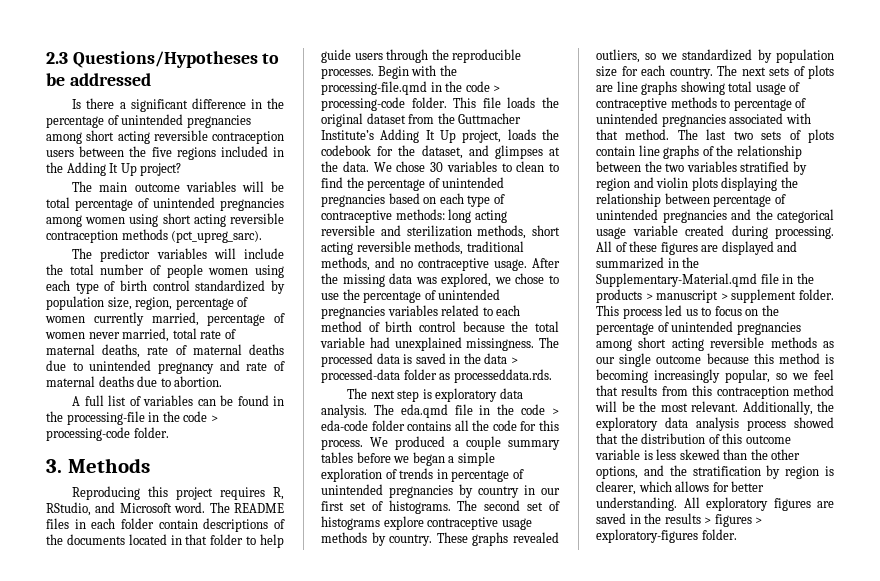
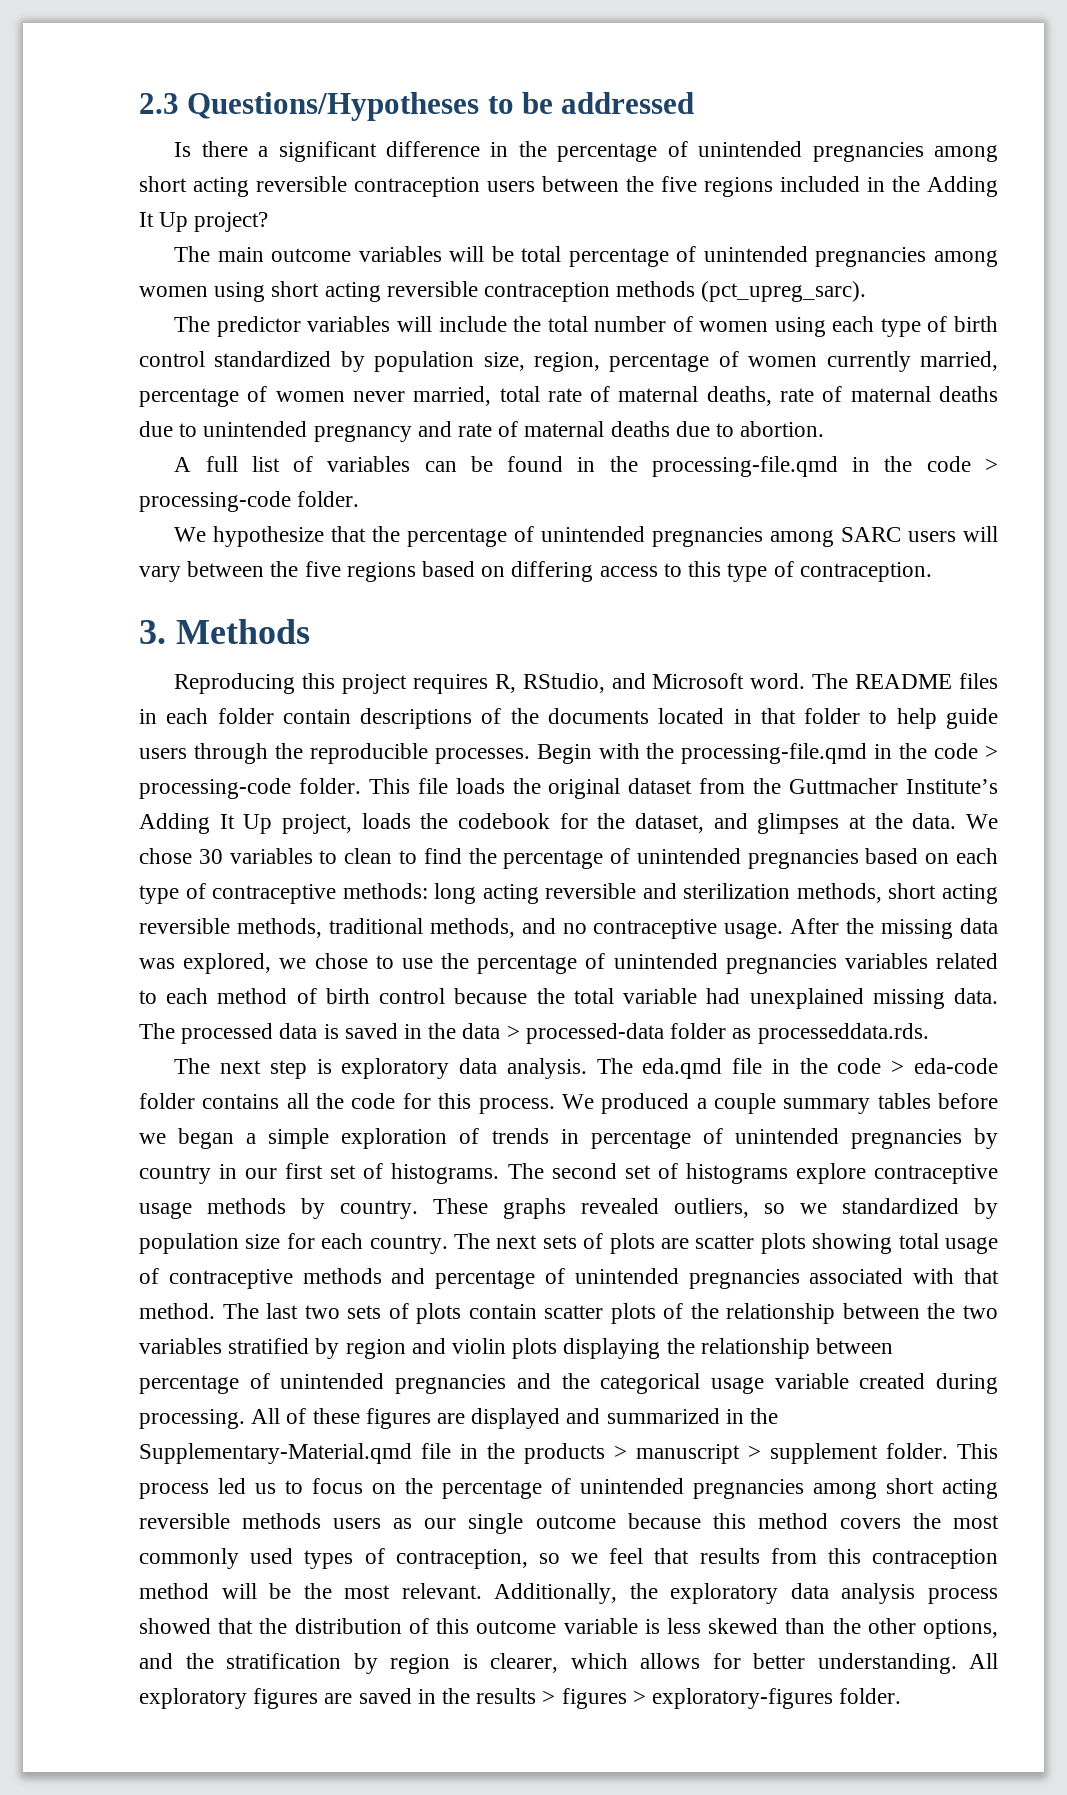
[166,264,203,278] people -> (693, 324) none
[66,411,218,425] [46,427,169,441] processing-file in the code > processing-code folder. -> [651,456,998,477] [139,491,360,512] [174,526,998,547] [139,561,932,582] processing-file.qmd in the code > processing-code folder. // We hypothesize that the percentage of unintended pregnancies among SARC users will vary between the five regions based on differing access to this type of contraception.
[466,338,535,351] missingness. -> [872,988,999,1009] missing data.
[616,81,678,95] line graphs -> [695,1233,806,1254] scatter plots
[720,99,731,108] to -> [391,1268,426,1284] and
[638,145,700,159] line graphs -> [544,1303,656,1324] scatter plots
(817, 342) none -> [333,1518,382,1529] users
[825,354,834,364] [596,369,770,383] is becoming increasingly popular, -> [839,1513,1000,1529] [139,1548,528,1569] covers the most commonly used types of contraception,

